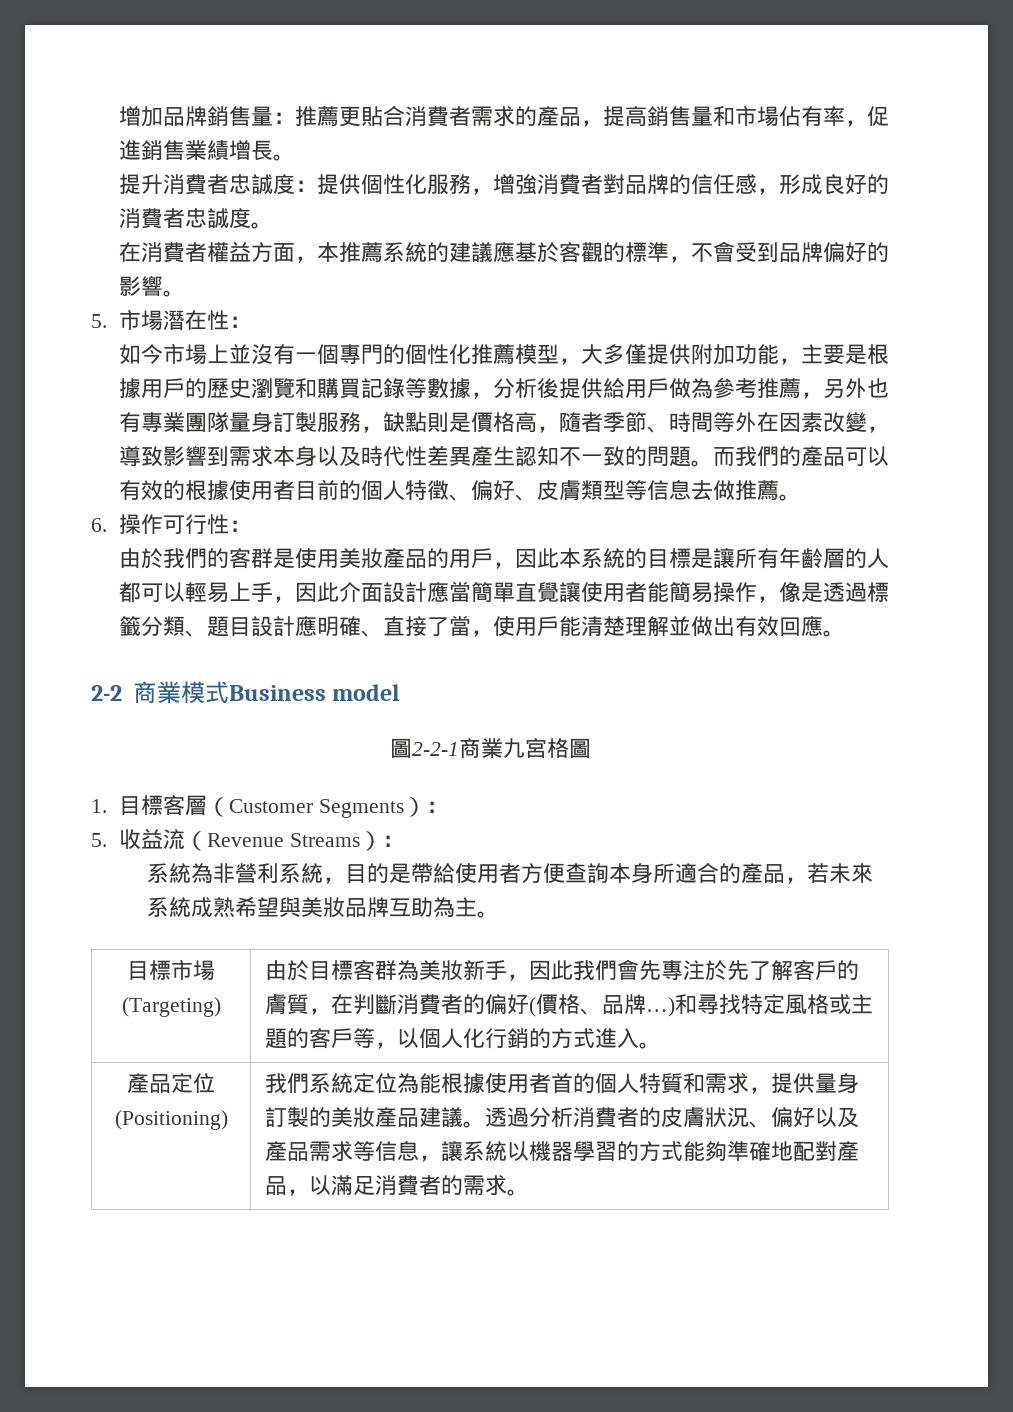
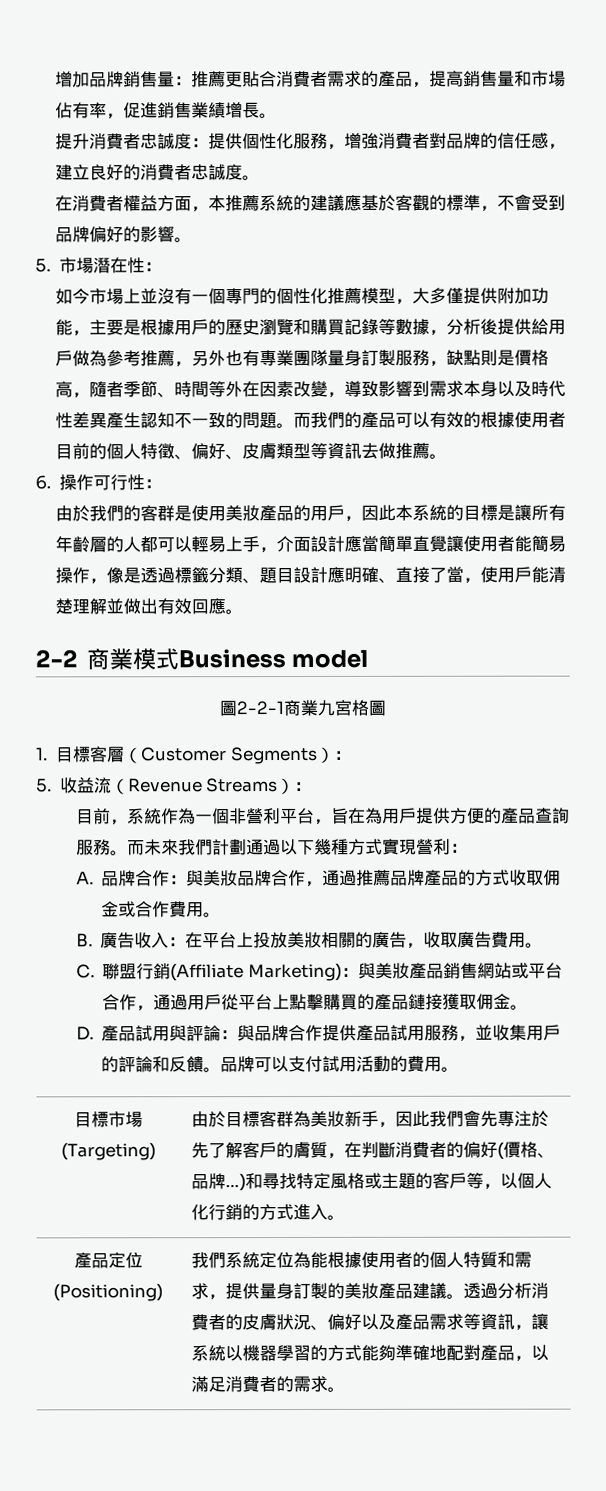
[778,174,823,194] 形成 -> [54,164,90,181] 建立
[646,479,691,500] 信息 -> [326,442,362,459] 資訊
[294,582,339,602] 因此 -> (277, 550) none
[146,862,873,884] [146,897,477,918] 系統為非營利系統，目的是帶給使用者方便查詢本身所適合的產品，若未來系統成熟希望與美妝品牌互助為主 -> [75,807,570,826] [75,838,468,856] [75,869,562,887] [101,901,222,918] [75,931,544,949] [75,962,563,982] [102,993,529,1012] [75,1024,562,1042] [101,1055,443,1073] 目前，系統作為一個非營利平台，旨在為用戶提供方便的產品查詢服務。而未來我們計劃通過以下幾種方式實現營利： // A.品牌合作：與美妝品牌合作，通過推薦品牌產品的方式收取佣金或合作費用。 // B.廣告收入：在平台上投放美妝相關的廣告，收取廣告費用。 // C.聯盟行銷(Affiliate Marketing)：與美妝產品銷售網站或平台合作，通過用戶從平台上點擊購買的產品鏈接獲取佣金。 // D.產品試用與評論：與品牌合作提供產品試用服務，並收集用戶的評論和反饋。品牌可以支付試用活動的費用
[551,1073,574,1093] 首 -> (413, 1259) none
[375,1140,420,1161] 信息 -> [479,1313,515,1330] 資訊

